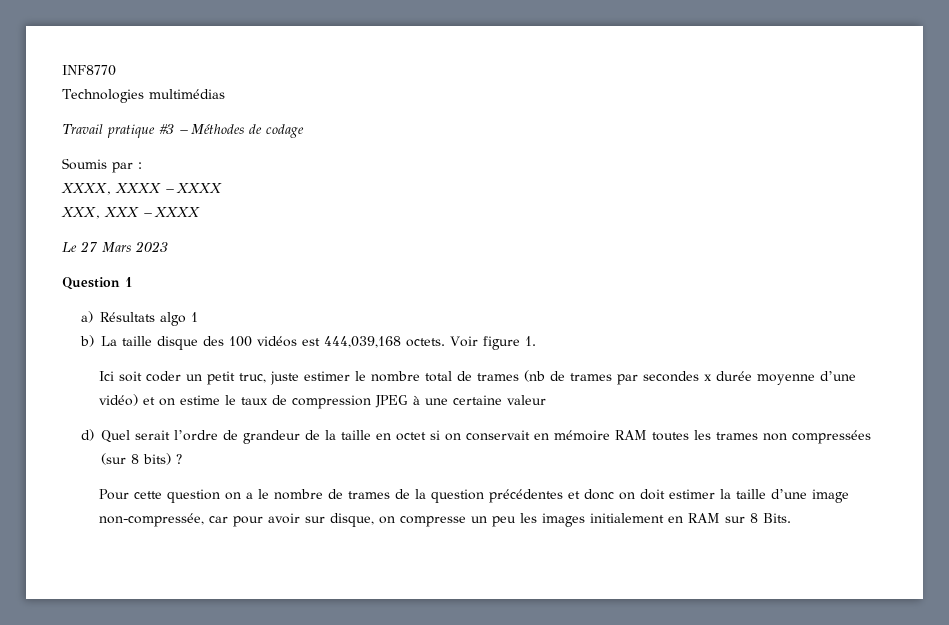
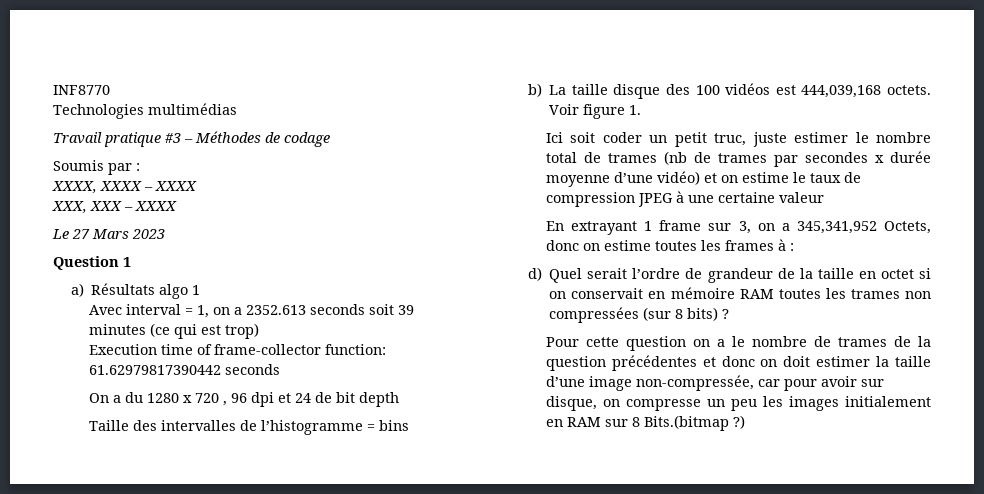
(198, 317) none -> [88,304,414,318] [88,323,259,339] [88,344,386,355] [88,364,280,375] [88,392,399,407] [88,420,409,435] // Avec interval = 1, on a 2352.613 seconds soit 39 minutes (ce qui est trop) // Execution time of frame-collector function: 61.62979817390442 seconds // On a du 1280 x 720 , 96 dpi et 24 de bit depth // Taille des intervalles de l’histogramme = bins
(547, 400) none -> [545,220,931,235] [545,239,794,251] // En extrayant 1 frame sur 3, on a 345,341,952 Octets, donc on estime toutes les frames à :
[763,513,792,523] Bits. -> [643,415,745,431] Bits.(bitmap ?)

